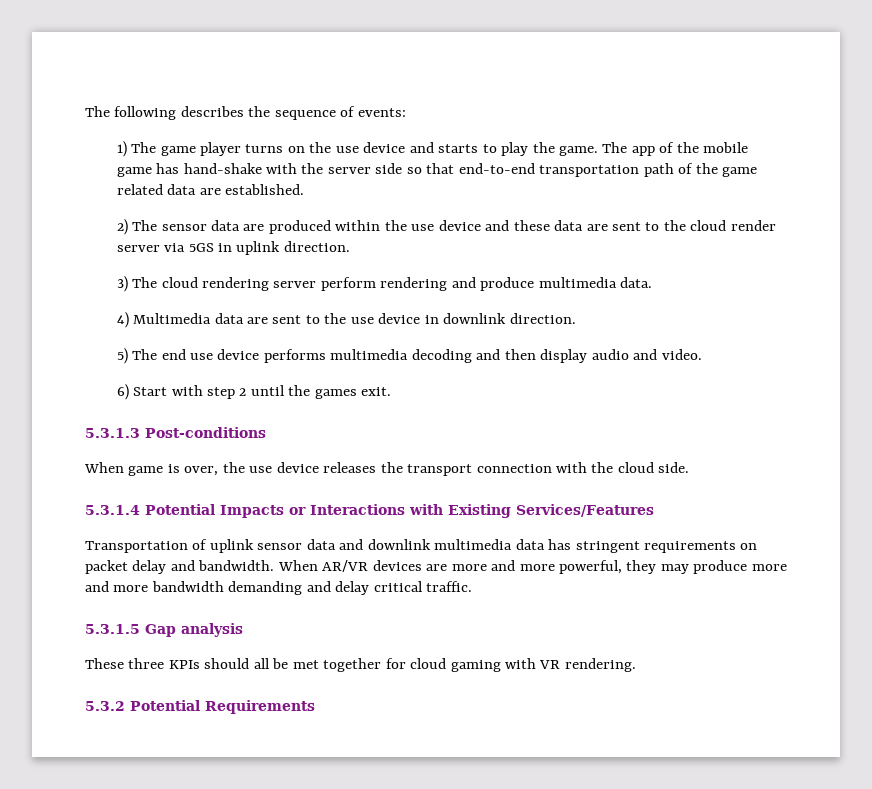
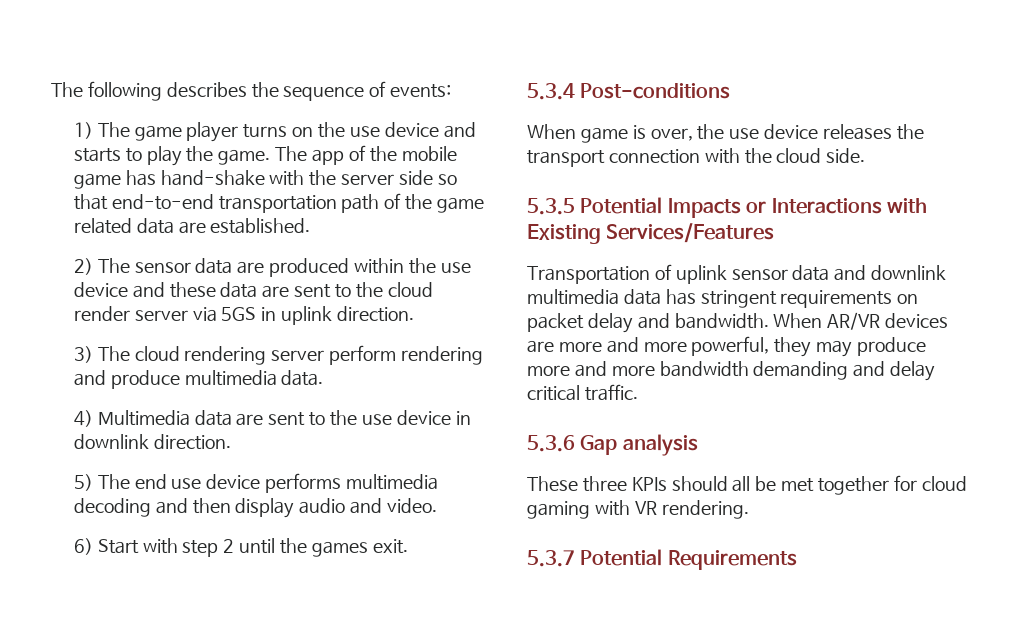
[85,428,140,438] 5.3.1.3 -> [527,83,575,100] 5.3.4
[85,505,140,515] 5.3.1.4 -> [527,198,575,215] 5.3.5
[85,624,140,634] 5.3.1.5 -> [527,435,575,452] 5.3.6
[85,701,125,711] 5.3.2 -> [527,550,575,567] 5.3.7

